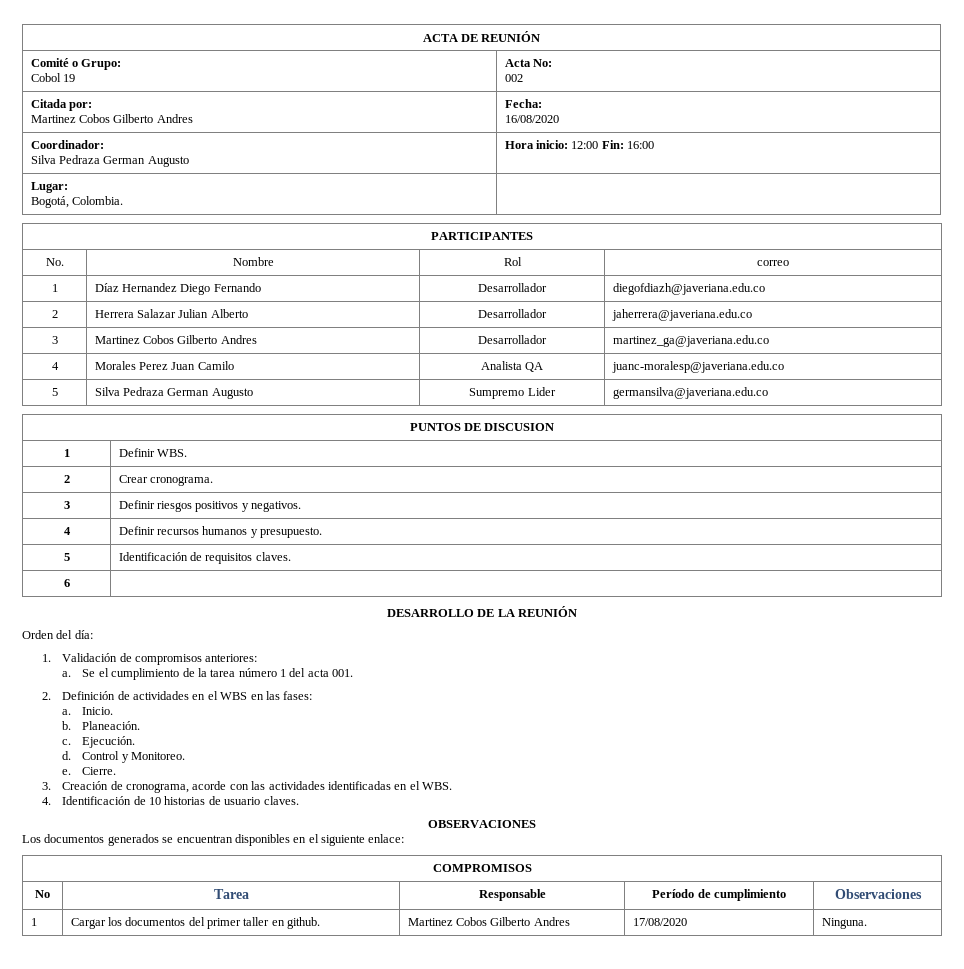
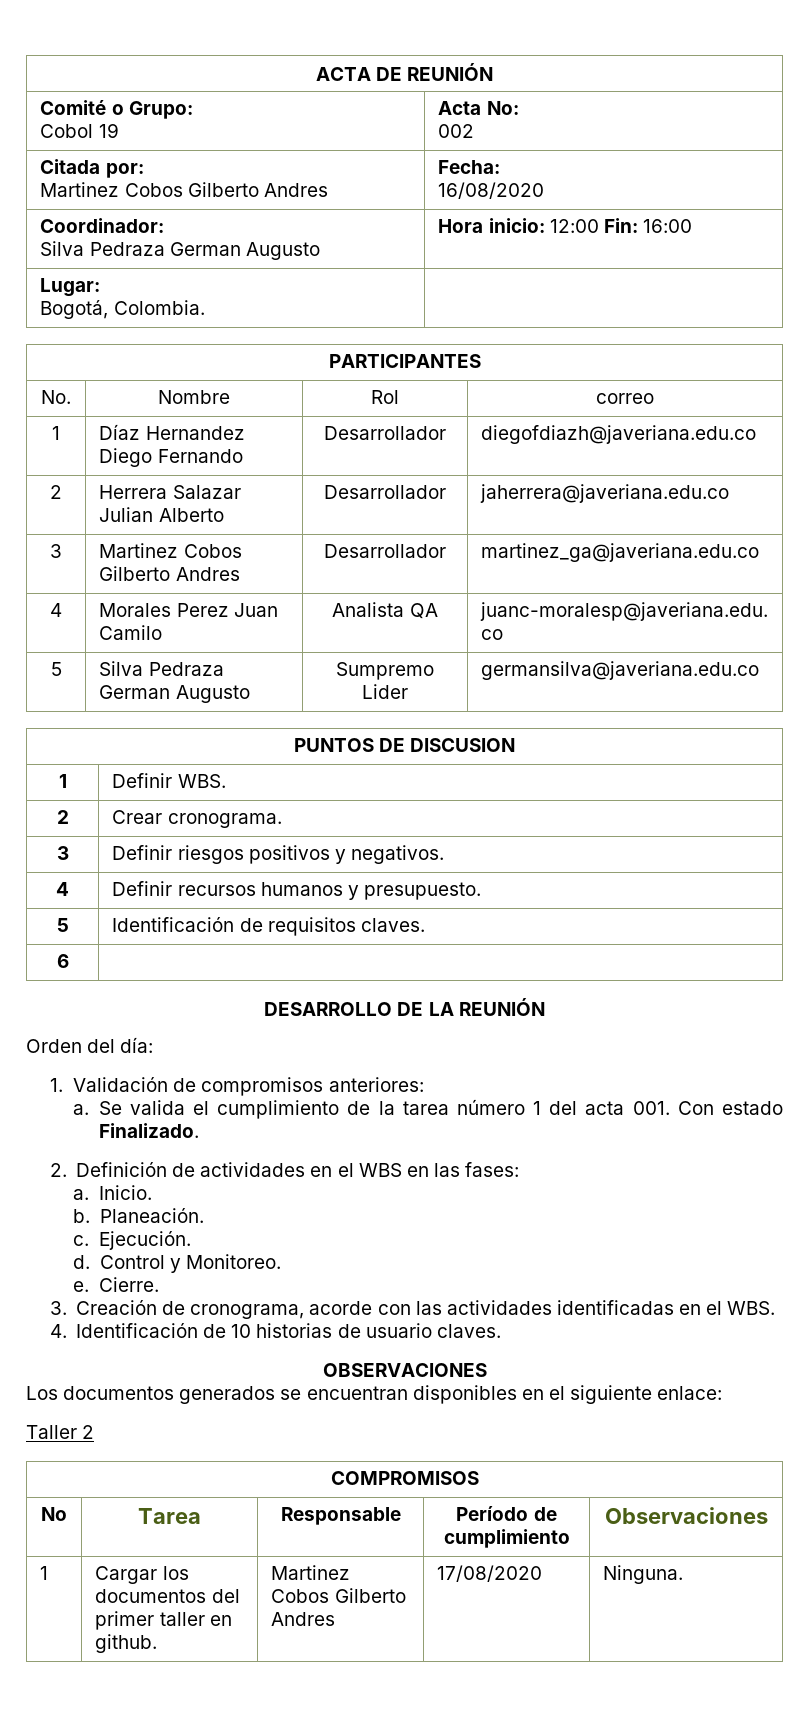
(96, 673) none -> [129,1100,185,1115] valida
(354, 673) none -> [677,1101,784,1115] [98,1123,199,1138] Con estado Finalizado.
(405, 838) none -> [26,1425,95,1439] // Taller 2

